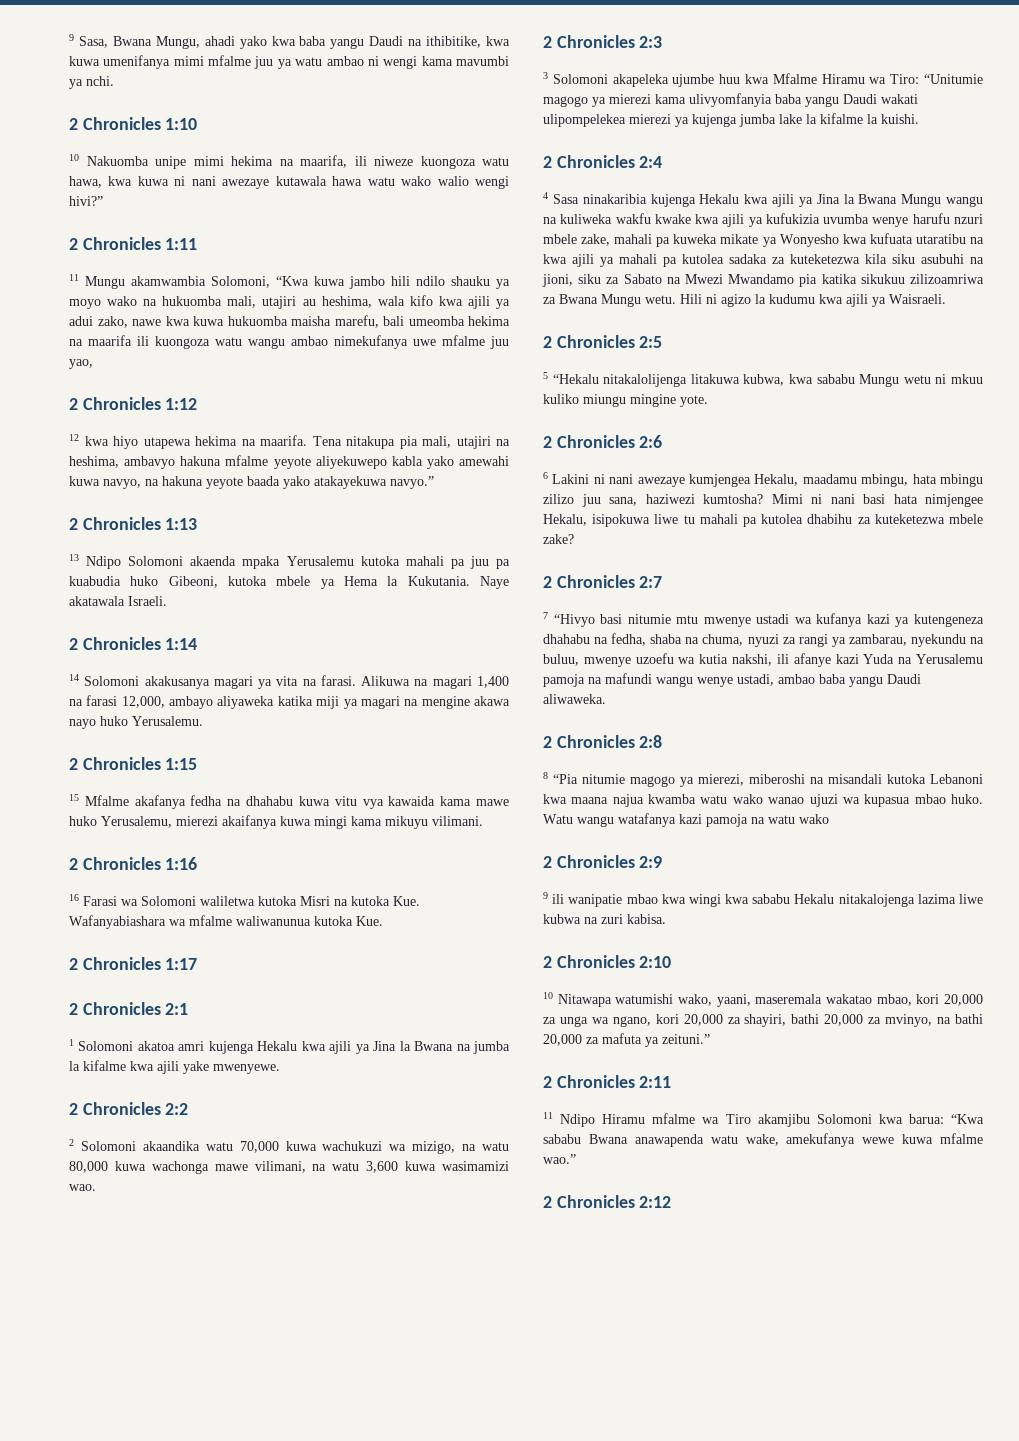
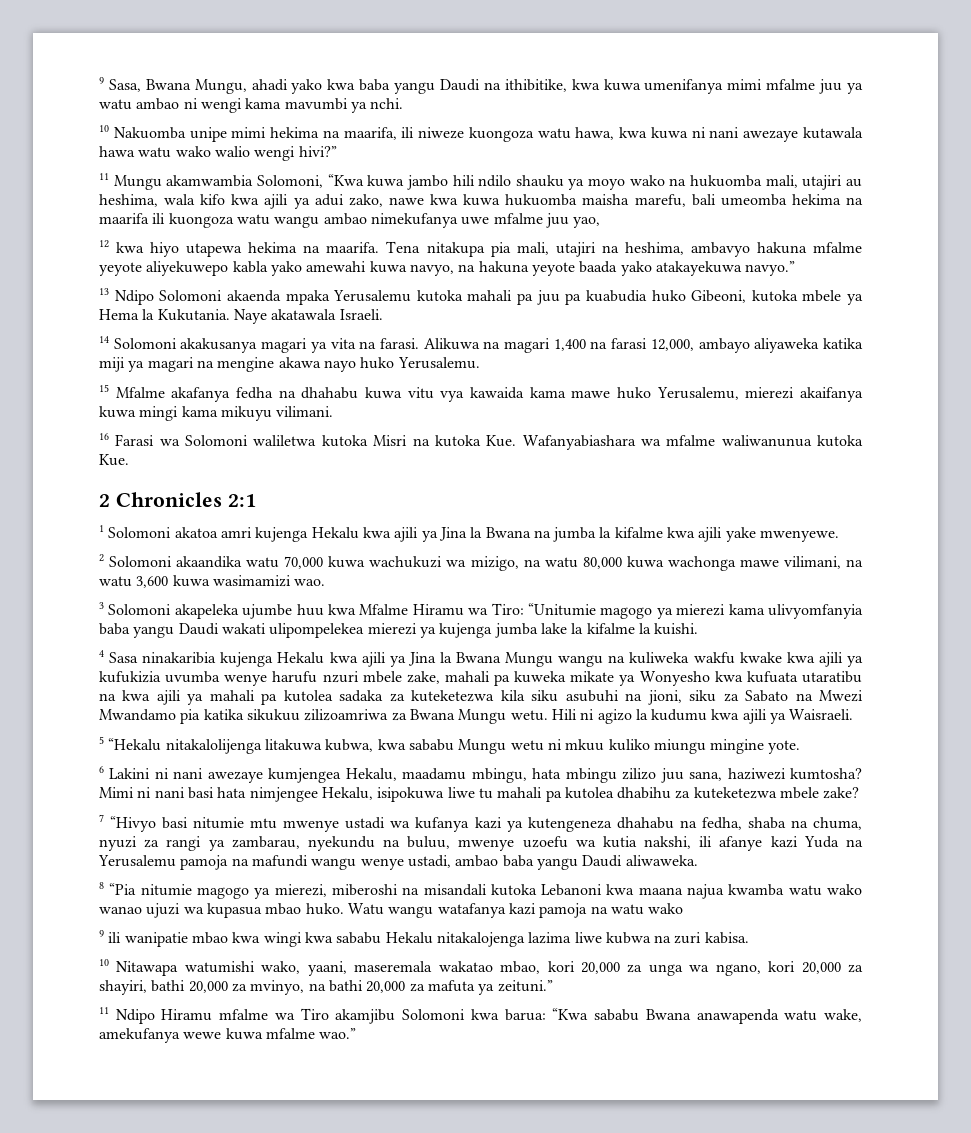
[69,117,198,130] // 2 Chronicles 1:10 -> (404, 103) none
[69,237,198,250] // 2 Chronicles 1:11 -> (337, 151) none
[69,397,198,410] // 2 Chronicles 1:12 -> (601, 222) none
[69,517,198,530] // 2 Chronicles 1:13 -> (796, 268) none
[69,637,198,650] // 2 Chronicles 1:14 -> (383, 314) none
[69,757,198,770] // 2 Chronicles 1:15 -> (480, 363) none
[69,857,198,870] // 2 Chronicles 1:16 -> (334, 411) none
[69,957,198,970] // 2 Chronicles 1:17 -> (129, 460) none
[69,1102,189,1115] // 2 Chronicles 2:2 -> (840, 536) none
[543,35,663,48] // 2 Chronicles 2:3 -> (326, 582) none
[543,155,663,168] // 2 Chronicles 2:4 -> (699, 629) none
[543,335,663,348] // 2 Chronicles 2:5 -> (854, 714) none
[543,435,663,448] // 2 Chronicles 2:6 -> (801, 747) none
[543,575,663,588] // 2 Chronicles 2:7 -> (860, 793) none
[543,735,663,748] // 2 Chronicles 2:8 -> (698, 860) none
[543,855,663,868] // 2 Chronicles 2:9 -> (684, 908) none
[543,955,672,968] // 2 Chronicles 2:10 -> (749, 938) none
[543,1075,672,1088] // 2 Chronicles 2:11 -> (553, 986) none
[543,1195,672,1208] // 2 Chronicles 2:12 -> (357, 1033) none

